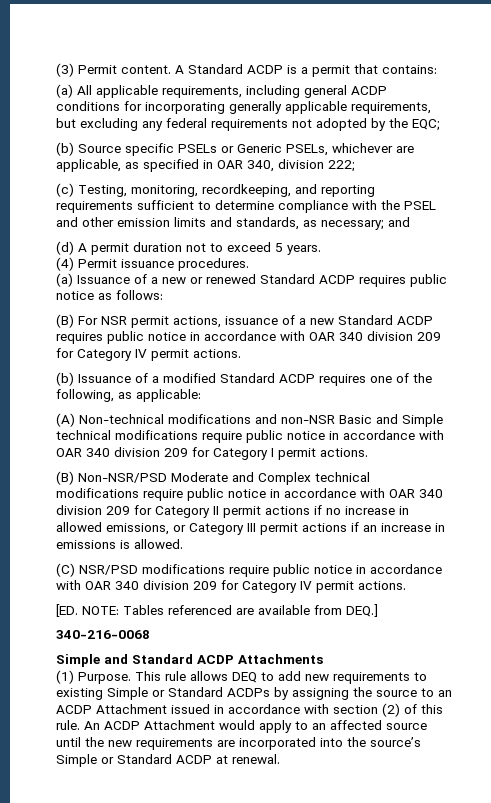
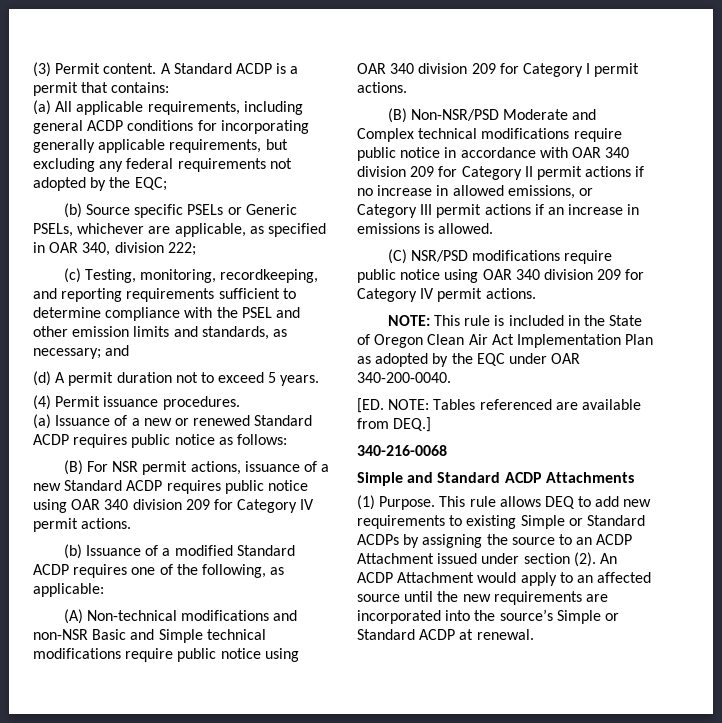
[190,331,305,341] in accordance with -> [33,499,67,513] using
[329,430,444,440] in accordance with -> [264,648,299,662] using
[356,564,442,574] [56,580,406,593] in accordance with OAR 340 division 209 for Category IV permit actions. -> [444,269,645,283] [357,288,536,302] [387,315,643,326] [357,334,654,348] [357,353,581,367] [357,372,451,383] using OAR 340 division 209 for Category IV permit actions. // NOTE: This rule is included in the State of Oregon Clean Air Act Implementation Plan as adopted by the EQC under OAR 340-200-0040.
[214,703,443,717] [56,720,80,730] in accordance with section (2) of this rule. -> [481,552,596,567] under section (2).

